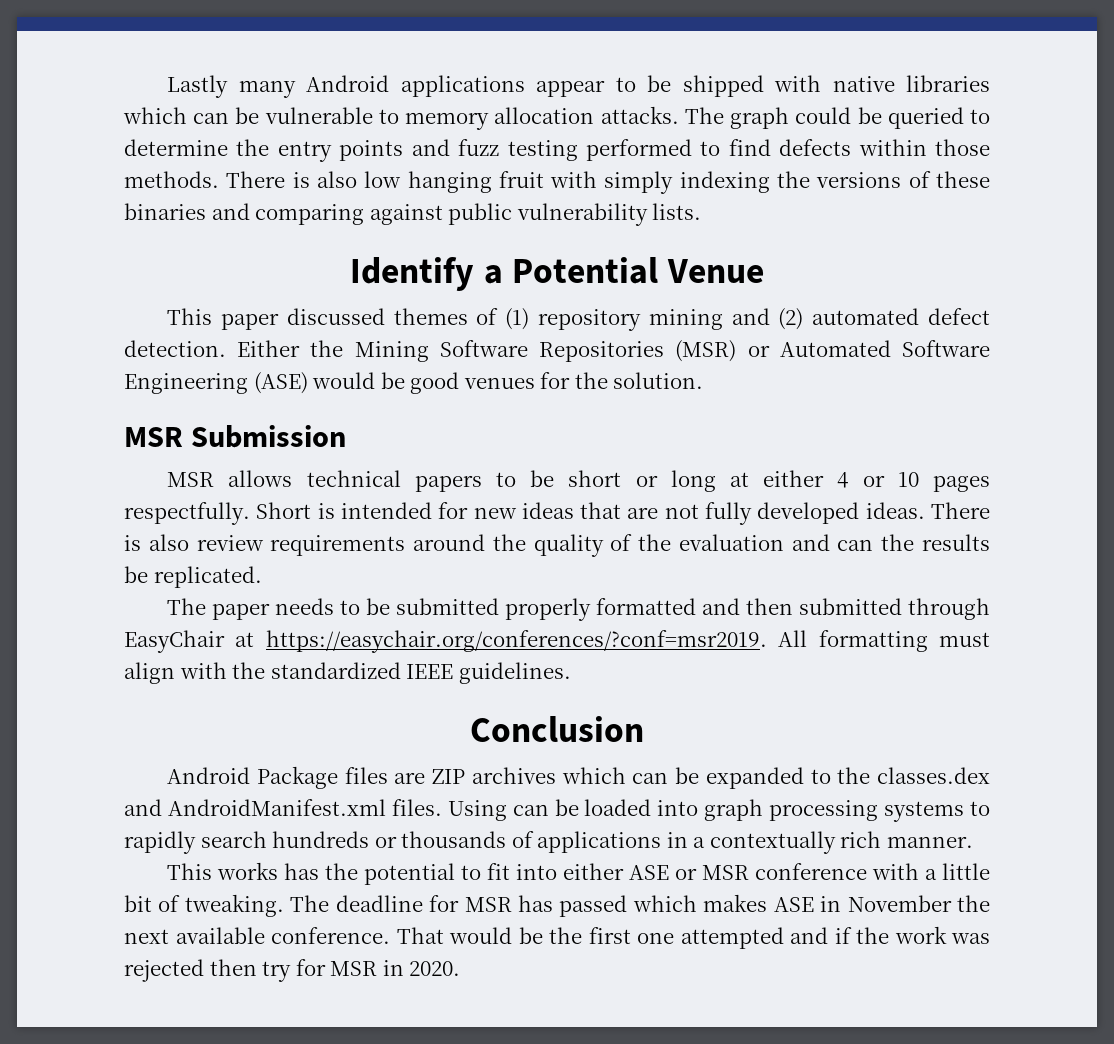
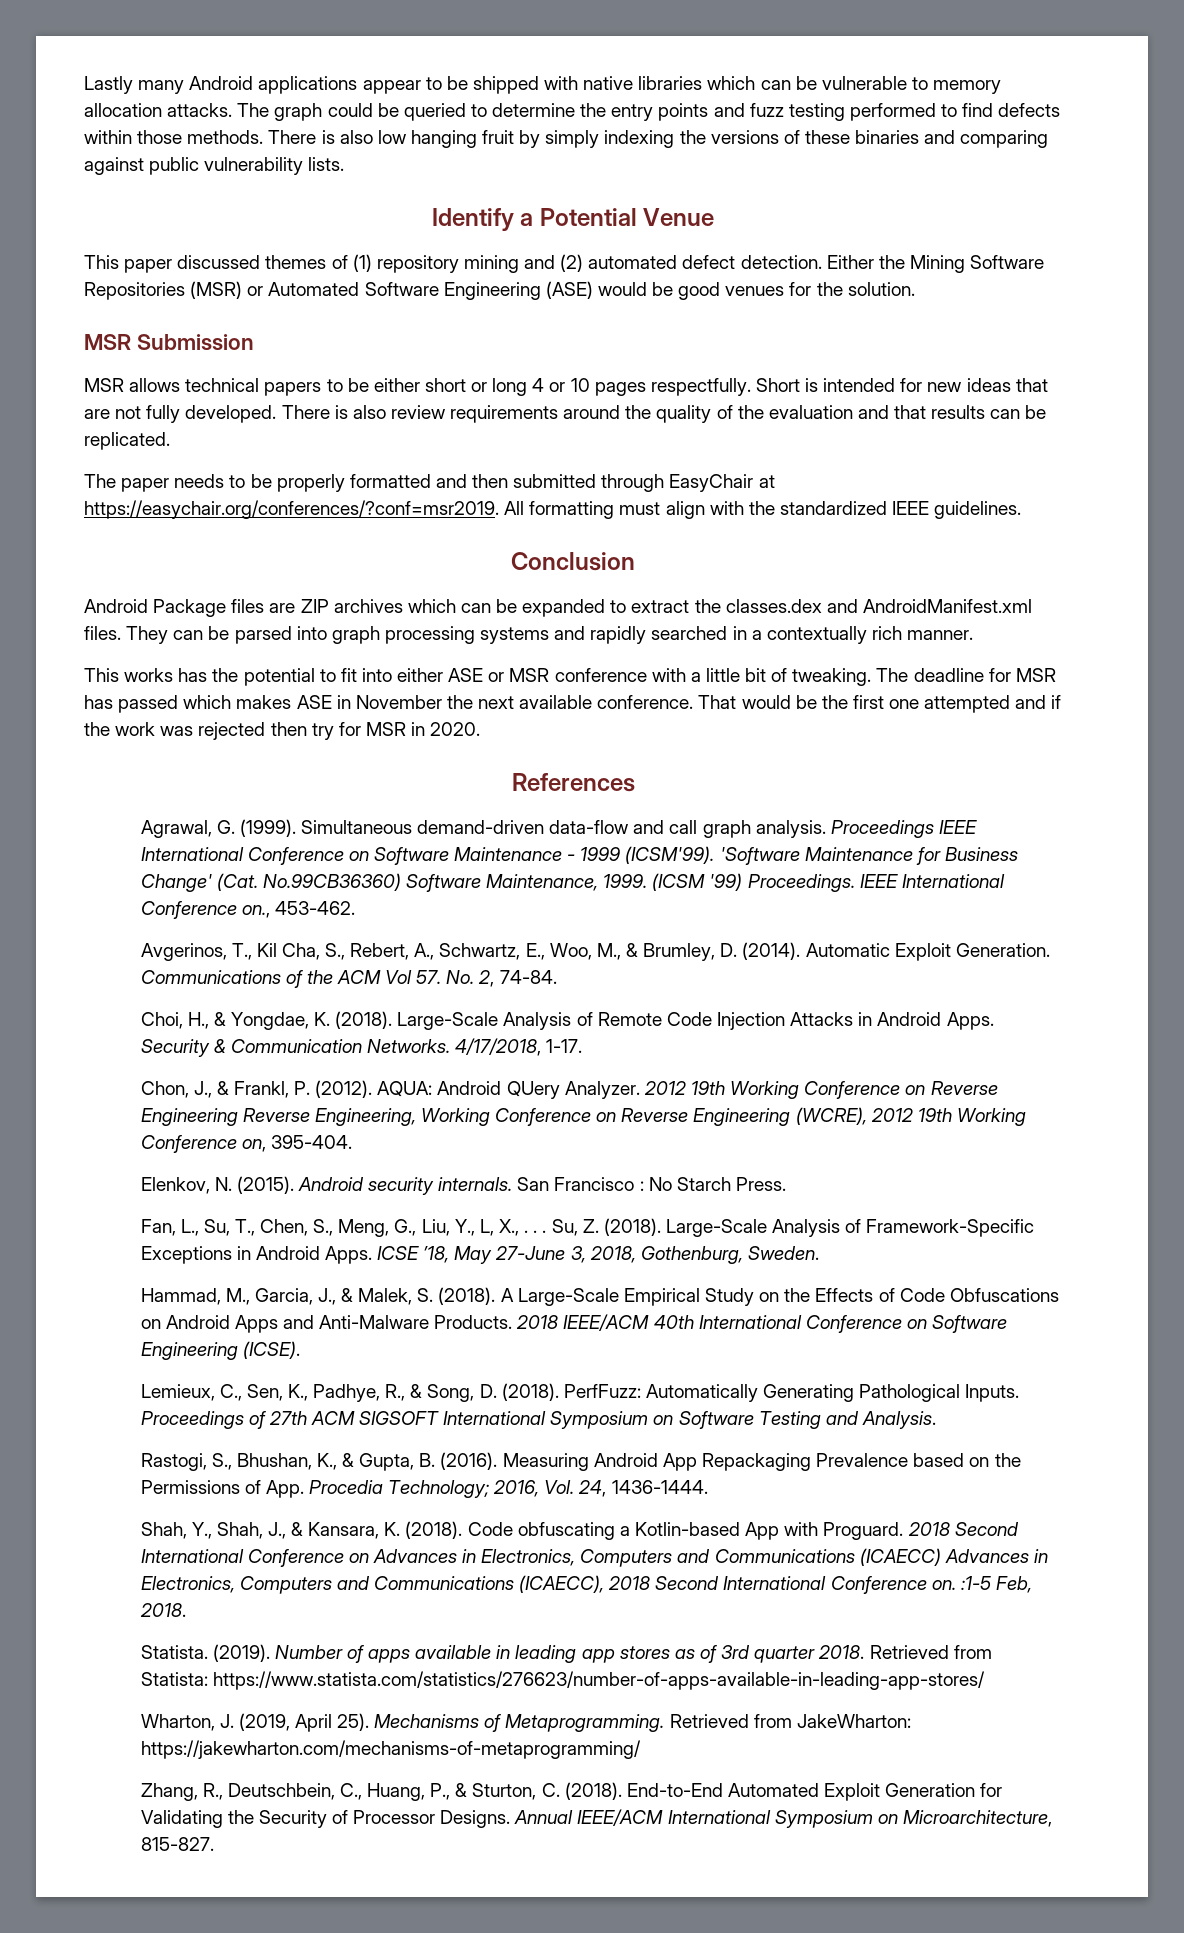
[550,171,598,188] with -> [519,130,541,148] by
(555, 478) none -> [373,378,420,392] either
[729,470,825,487] at either -> (528, 387) none
[757,502,925,524] developed ideas. -> [185,405,277,423] developed.
[837,534,991,551] can the results -> [894,405,1021,419] that results can
[396,598,500,615] submitted -> (272, 481) none
(831, 776) none -> [631,600,690,613] extract
[447,799,652,821] Using can be loaded -> [126,626,292,644] They can be parsed
[969,801,990,816] [124,831,662,854] to rapidly search hundreds or thousands of applications -> [554,626,728,644] and rapidly searched
(461, 968) none -> [511,773,635,792] [140,819,977,838] [140,846,1018,865] [140,873,1005,892] [140,901,355,919] [140,942,1050,961] [140,970,557,988] [140,1011,994,1030] [140,1038,583,1057] [140,1080,998,1099] [140,1107,1026,1126] [140,1135,352,1153] [140,1176,786,1195] [140,1218,1035,1237] [140,1246,819,1264] [140,1287,1059,1306] [140,1314,1008,1333] [140,1341,300,1360] [140,1383,1020,1402] [140,1411,936,1429] [140,1452,1021,1471] [140,1480,708,1498] [140,1521,1019,1540] [140,1548,1048,1567] [140,1575,1032,1594] [139,1603,186,1617] [140,1644,992,1663] [140,1671,985,1690] [140,1713,911,1732] [140,1740,641,1759] [140,1782,1003,1801] [140,1809,1052,1828] [140,1837,214,1851] // References // Agrawal, G. (1999). Simultaneous demand-driven data-flow and call graph analysis. Proceedings IEEE International Conference on Software Maintenance - 1999 (ICSM'99). 'Software Maintenance for Business Change' (Cat. No.99CB36360) Software Maintenance, 1999. (ICSM '99) Proceedings. IEEE International Conference on., 453-462. // Avgerinos, T., Kil Cha, S., Rebert, A., Schwartz, E., Woo, M., & Brumley, D. (2014). Automatic Exploit Generation. Communications of the ACM Vol 57. No. 2, 74-84. // Choi, H., & Yongdae, K. (2018). Large-Scale Analysis of Remote Code Injection Attacks in Android Apps. Security & Communication Networks. 4/17/2018, 1-17. // Chon, J., & Frankl, P. (2012). AQUA: Android QUery Analyzer. 2012 19th Working Conference on Reverse Engineering Reverse Engineering, Working Conference on Reverse Engineering (WCRE), 2012 19th Working Conference on, 395-404. // Elenkov, N. (2015). Android security internals. San Francisco : No Starch Press. // Fan, L., Su, T., Chen, S., Meng, G., Liu, Y., L, X., . . . Su, Z. (2018). Large-Scale Analysis of Framework-Specific Exceptions in Android Apps. ICSE ’18, May 27-June 3, 2018, Gothenburg, Sweden. // Hammad, M., Garcia, J., & Malek, S. (2018). A Large-Scale Empirical Study on the Effects of Code Obfuscations on Android Apps and Anti-Malware Products. 2018 IEEE/ACM 40th International Conference on Software Engineering (ICSE). // Lemieux, C., Sen, K., Padhye, R., & Song, D. (2018). PerfFuzz: Automatically Generating Pathological Inputs. Proceedings of 27th ACM SIGSOFT International Symposium on Software Testing and Analysis. // Rastogi, S., Bhushan, K., & Gupta, B. (2016). Measuring Android App Repackaging Prevalence based on the Permissions of App. Procedia Technology; 2016, Vol. 24, 1436-1444. // Shah, Y., Shah, J., & Kansara, K. (2018). Code obfuscating a Kotlin-based App with Proguard. 2018 Second International Conference on Advances in Electronics, Computers and Communications (ICAECC) Advances in Electronics, Computers and Communications (ICAECC), 2018 Second International Conference on. :1-5 Feb, 2018. // Statista. (2019). Number of apps available in leading app stores as of 3rd quarter 2018. Retrieved from Statista: https://www.statista.com/statistics/276623/number-of-apps-available-in-leading-app-stores/ // Wharton, J. (2019, April 25). Mechanisms of Metaprogramming. Retrieved from JakeWharton: https://jakewharton.com/mechanisms-of-metaprogramming/ // Zhang, R., Deutschbein, C., Huang, P., & Sturton, C. (2018). End-to-End Automated Exploit Generation for Validating the Security of Processor Designs. Annual IEEE/ACM International Symposium on Microarchitecture, 815-827.

